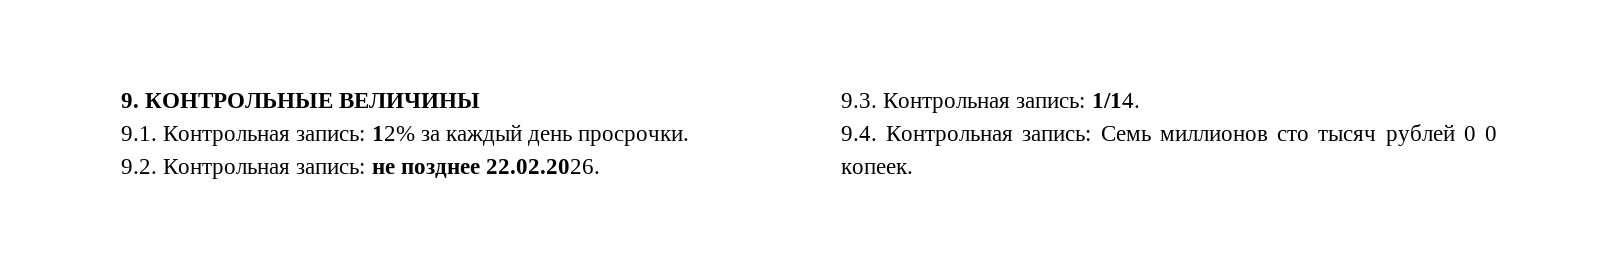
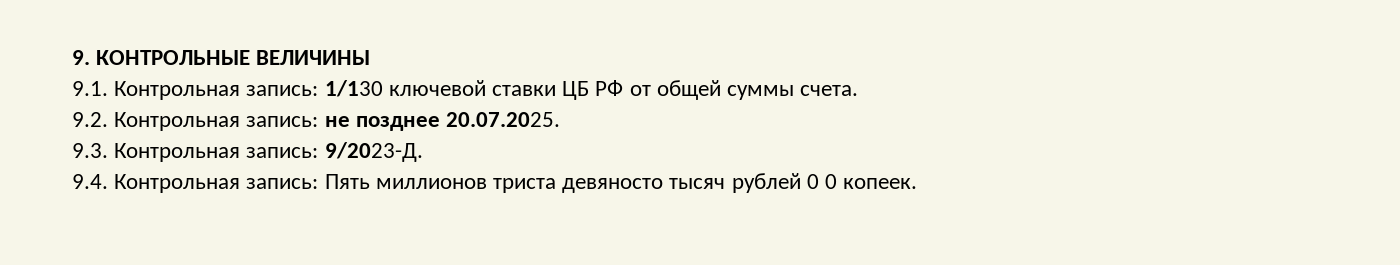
[371,124,690,146] 12% за каждый день просрочки. -> [324,80,859,100] 1/130 ключевой ставки ЦБ РФ от общей суммы счета.
[486,159,601,174] 22.02.2026. -> [446,112,561,127] 20.07.2025.
[1091,93,1140,108] 1/14. -> [324,142,423,162] 9/2023-Д.
[1100,126,1310,141] Семь миллионов сто -> [324,174,664,193] Пять миллионов триста девяносто

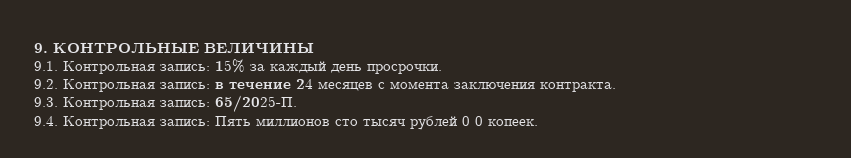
[324,80,859,100] [72,112,561,131] 1/130 ключевой ставки ЦБ РФ от общей суммы счета. // 9.2. Контрольная запись: не позднее 20.07.2025. -> [215,59,442,74] [34,79,616,92] 15% за каждый день просрочки. // 9.2. Контрольная запись: в течение 24 месяцев с момента заключения контракта.
[324,142,423,162] 9/2023-Д. -> [215,95,297,112] 65/2025-П.
[493,178,664,193] триста девяносто -> [335,119,358,126] сто

